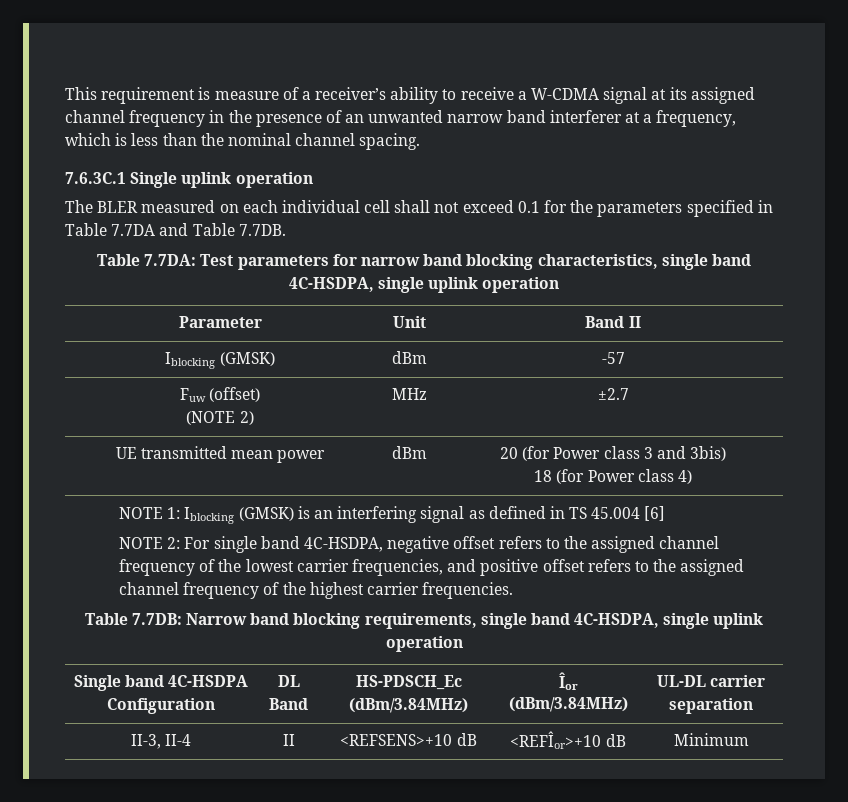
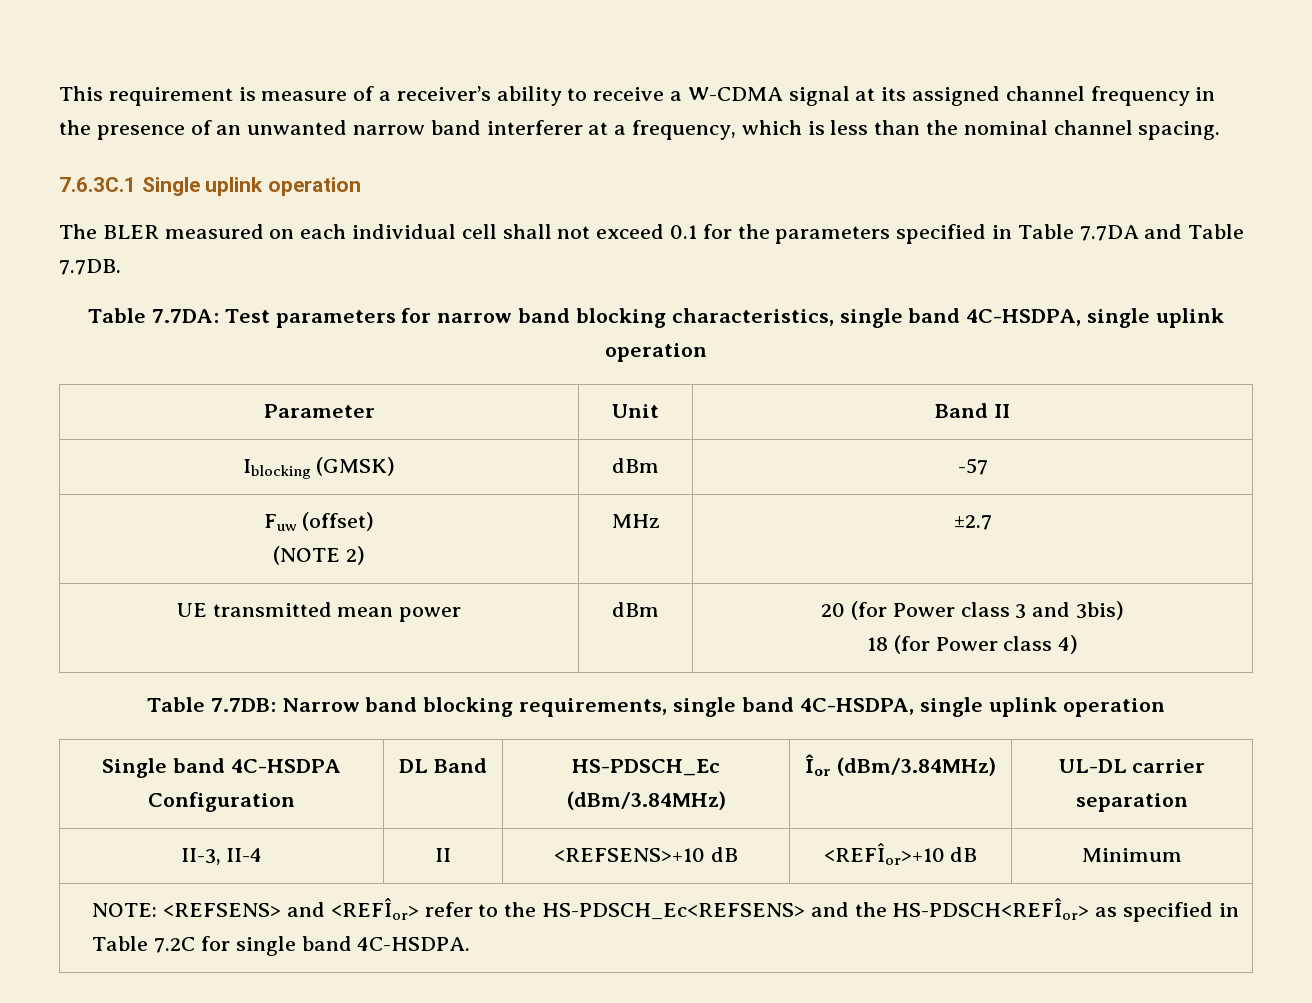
[119,506,666,524] [119,536,720,553] [119,559,745,576] [119,582,514,599] // NOTE 1: Iblocking (GMSK) is an interfering signal as defined in TS 45.004 [6] // NOTE 2: For single band 4C-HSDPA, negative offset refers to the assigned channel frequency of the lowest carrier frequencies, and positive offset refers to the assigned channel frequency of the highest carrier frequencies. -> (1079, 644) none
(749, 739) none -> [92,898,1239,922] [92,936,471,956] // NOTE: <REFSENS> and <REFÎor> refer to the HS-PDSCH_Ec<REFSENS> and the HS-PDSCH<REFÎor> as specified in Table 7.2C for single band 4C-HSDPA.

